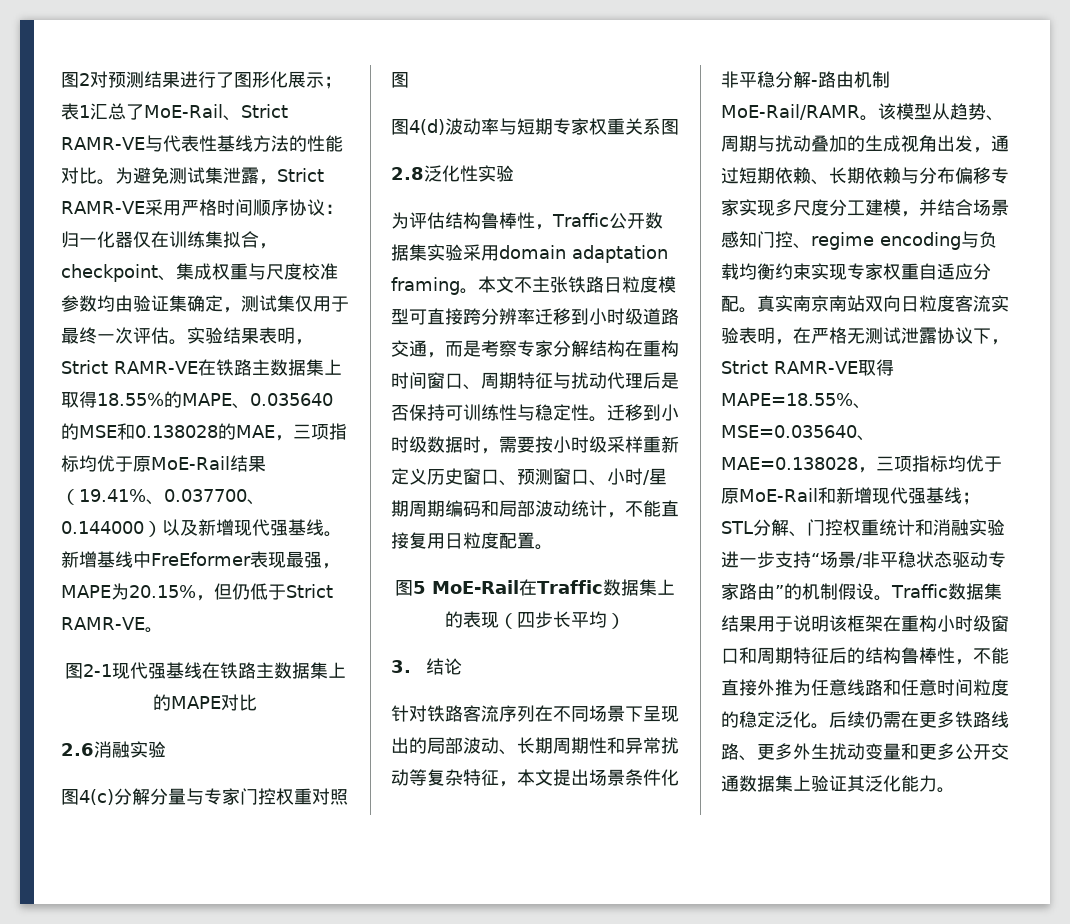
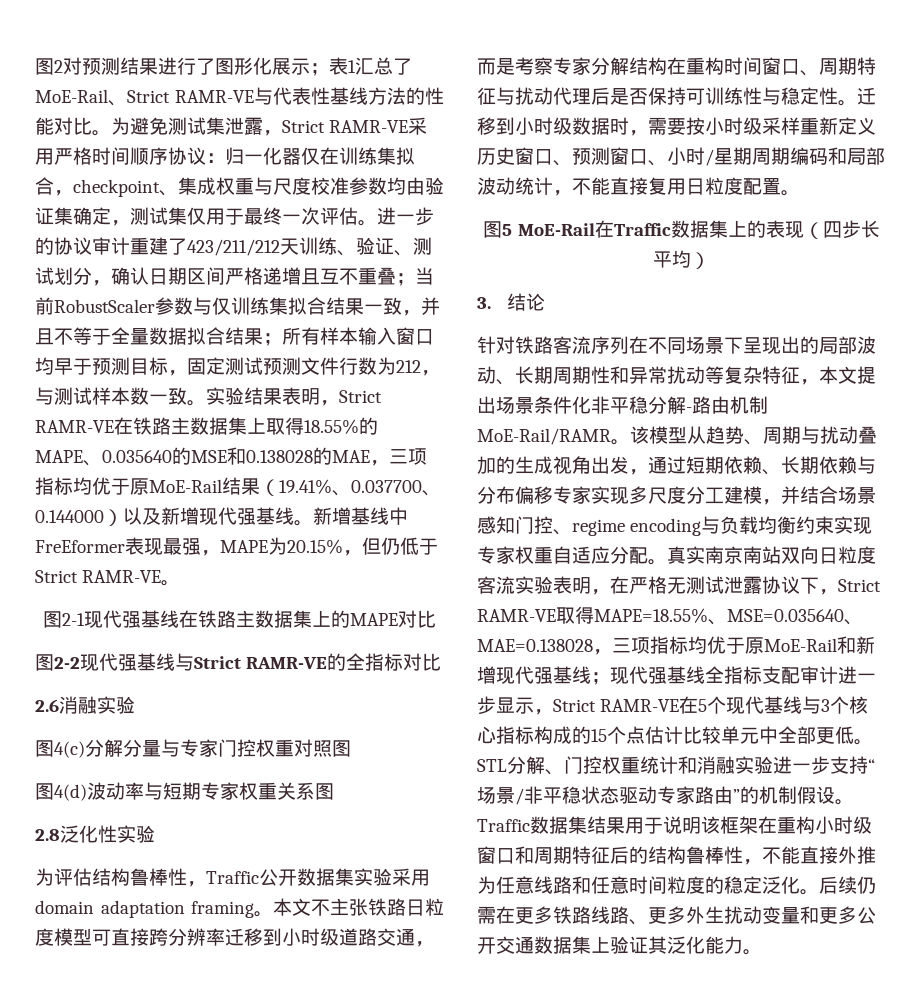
(187, 342) none -> [377,207,434,226] [35,237,432,256] [35,267,434,286] [35,297,440,316] [35,327,434,346] [35,357,440,376] [35,387,206,406] 进一步的协议审计重建了423/211/212天训练、验证、测试划分，确认日期区间严格递增且互不重叠；当前RobustScaler参数与仅训练集拟合结果一致，并且不等于全量数据拟合结果；所有样本输入窗口均早于预测目标，固定测试预测文件行数为212，与测试样本数一致。
(257, 702) none -> [35,653,442,671] // 图2-2现代强基线与Strict RAMR-VE的全指标对比
(980, 498) none -> [610,666,876,684] [477,696,869,715] [477,726,873,745] 现代强基线全指标支配审计进一步显示，Strict RAMR-VE在5个现代基线与3个核心指标构成的15个点估计比较单元中全部更低。

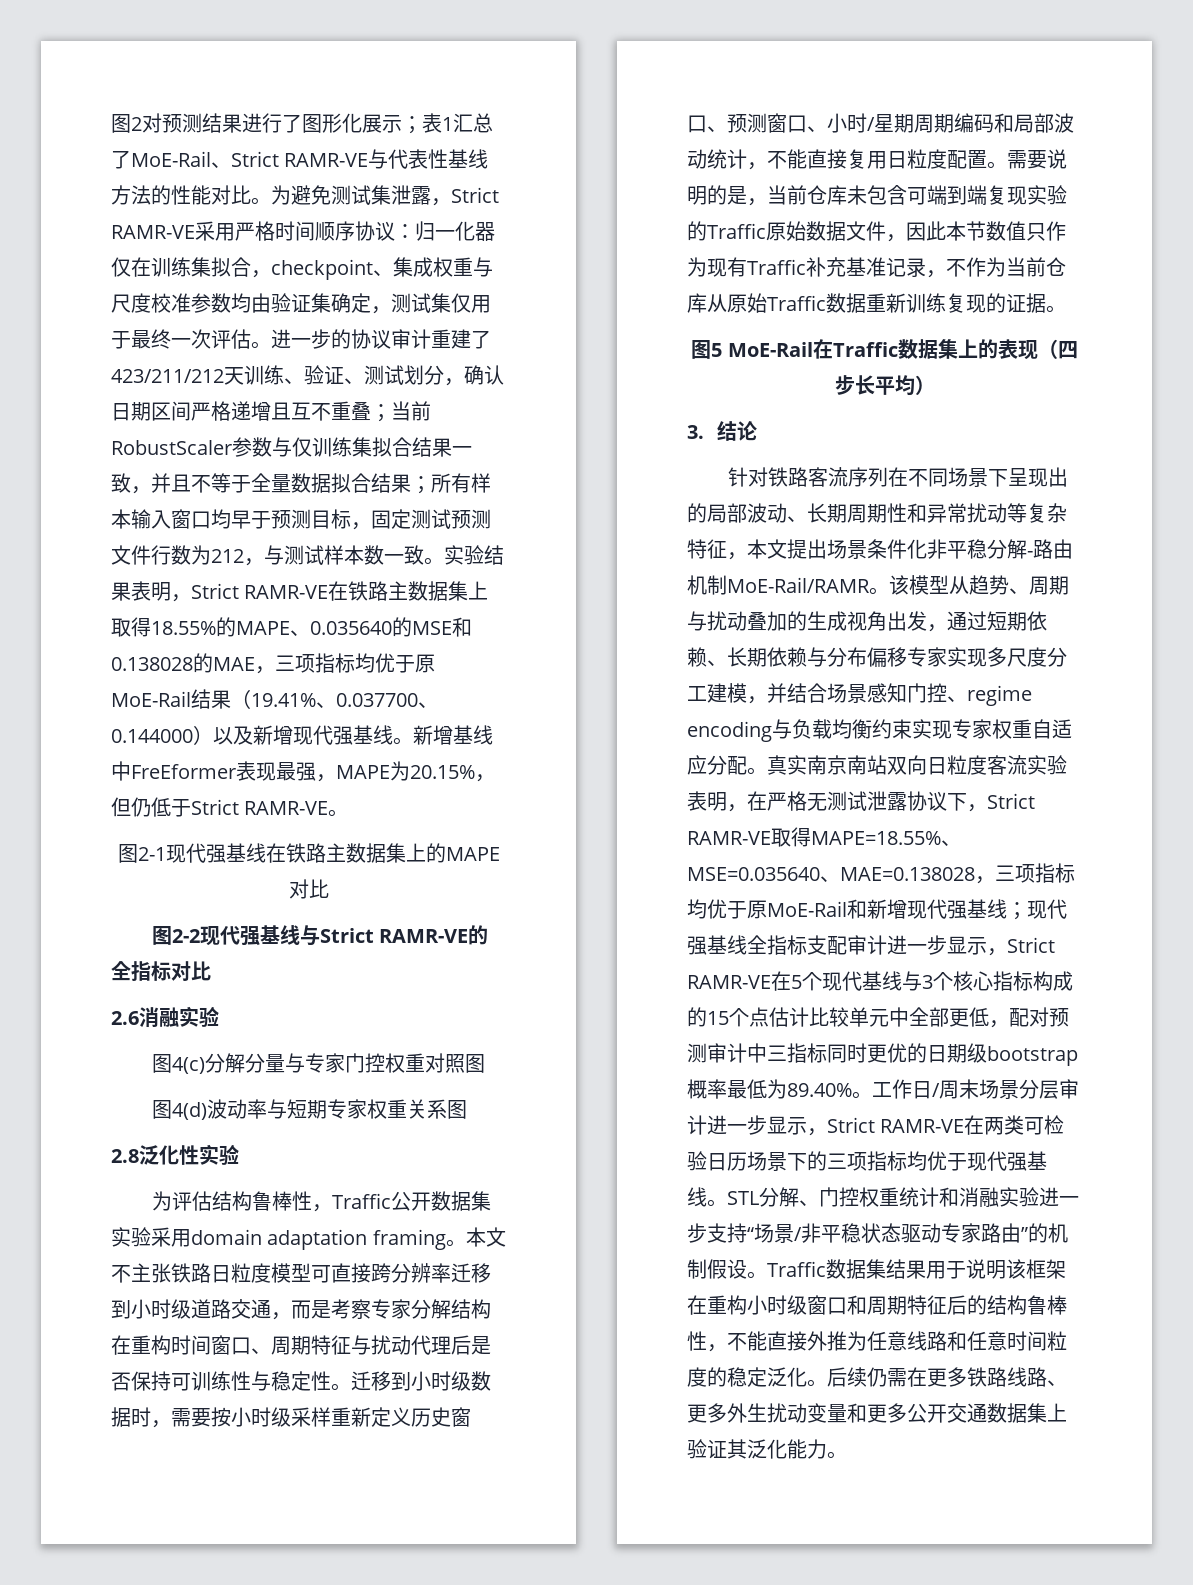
(800, 193) none -> [1007,149,1067,169] [687,185,1067,206] [687,221,1066,242] [687,257,1066,278] [687,293,1066,313] 需要说明的是，当前仓库未包含可端到端复现实验的Traffic原始数据文件，因此本节数值只作为现有Traffic补充基准记录，不作为当前仓库从原始Traffic数据重新训练复现的证据。
(854, 735) none -> [989,1007,1069,1028] [687,1043,1078,1066] [687,1079,1079,1099] [687,1115,1065,1136] [687,1151,1047,1171] [687,1187,707,1207] ，配对预测审计中三指标同时更优的日期级bootstrap概率最低为89.40%。工作日/周末场景分层审计进一步显示，Strict RAMR-VE在两类可检验日历场景下的三项指标均优于现代强基线

